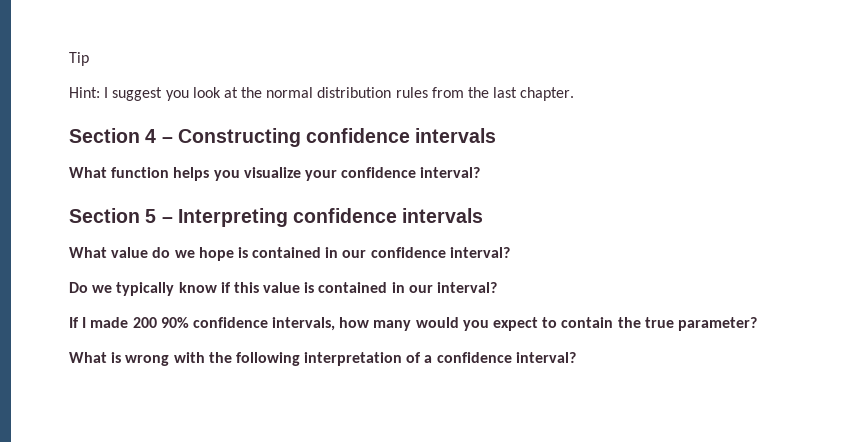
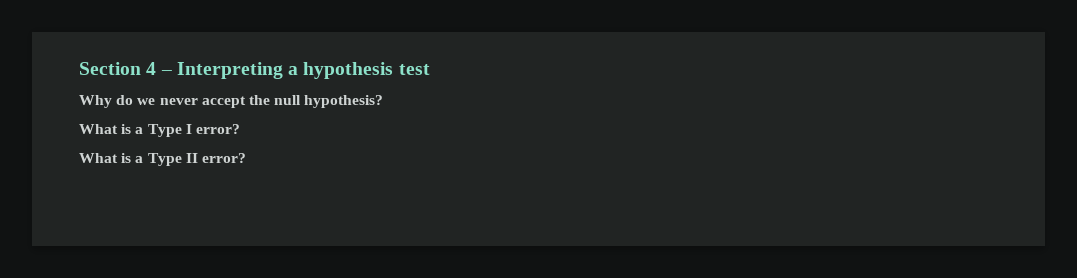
[69,52,89,66] [69,87,575,101] [69,128,497,147] [69,167,481,181] [69,208,484,227] [69,247,510,261] [69,282,498,296] [69,317,757,331] [69,352,576,366] Tip // Hint: I suggest you look at the normal distribution rules from the last chapter. // Section 4 – Constructing confidence intervals // What function helps you visualize your confidence interval? // Section 5 – Interpreting confidence intervals // What value do we hope is contained in our confidence interval? // Do we typically know if this value is contained in our interval? // If I made 200 90% confidence intervals, how many would you expect to contain the true parameter? // What is wrong with the following interpretation of a confidence interval? -> [79,62,430,79] [79,95,384,108] [79,124,240,137] [79,153,246,166] Section 4 – Interpreting a hypothesis test // Why do we never accept the null hypothesis? // What is a Type I error? // What is a Type II error?

